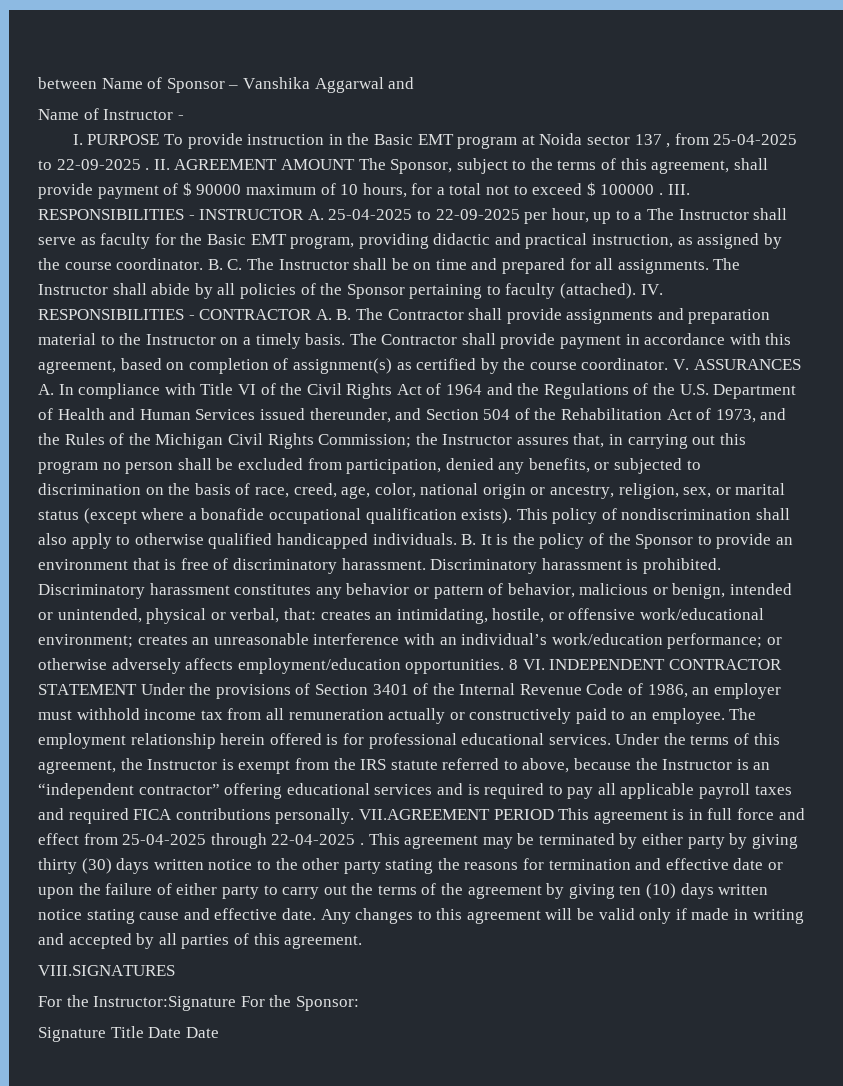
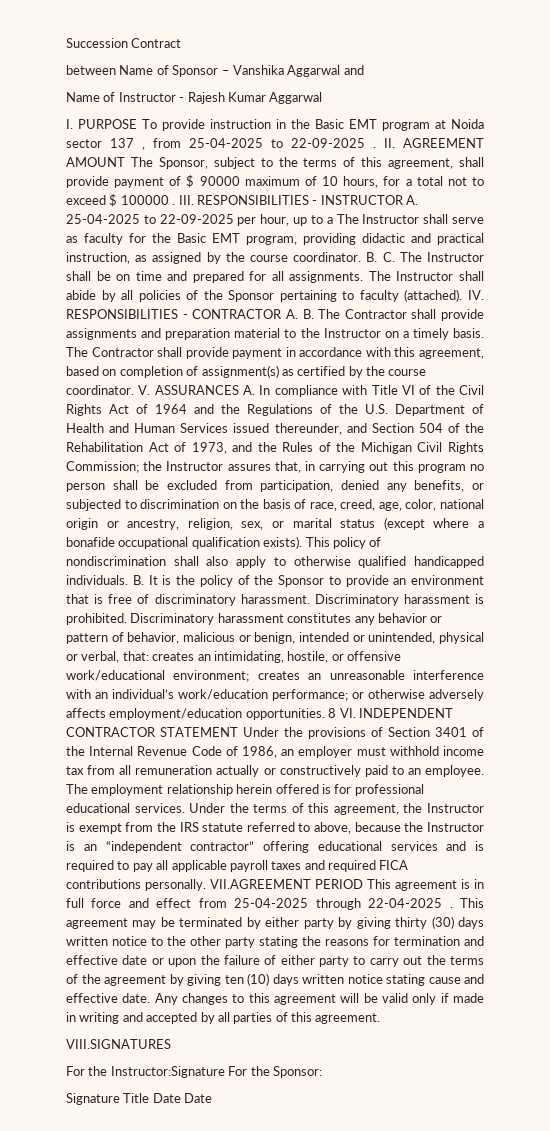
(38, 83) none -> [66,38,182,48] Succession Contract //
(184, 117) none -> [187,92,323,104] Rajesh Kumar Aggarwal

